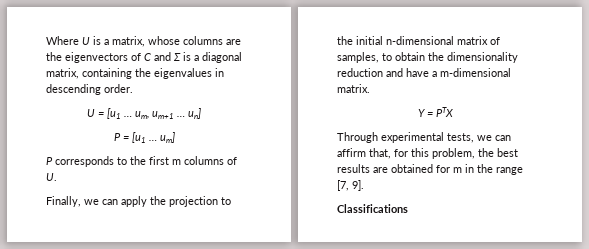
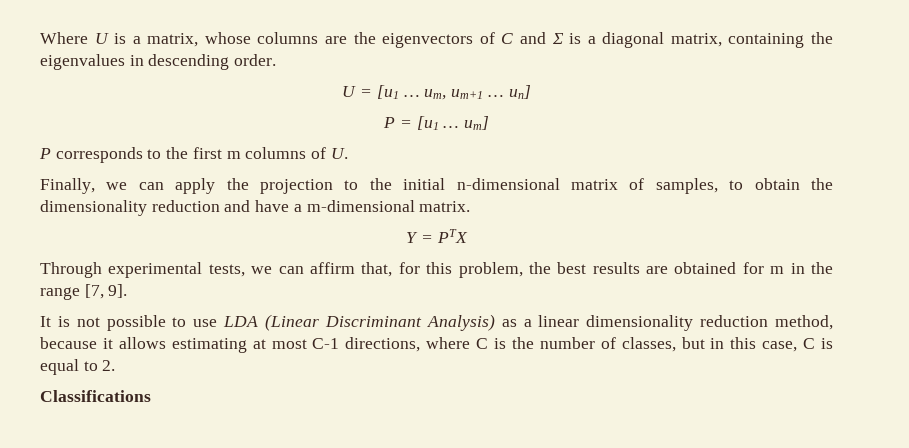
(364, 185) none -> [40,314,834,331] [40,337,833,353] [40,359,116,375] // It is not possible to use LDA (Linear Discriminant Analysis) as a linear dimensionality reduction method, because it allows estimating at most C-1 directions, where C is the number of classes, but in this case, C is equal to 2.

